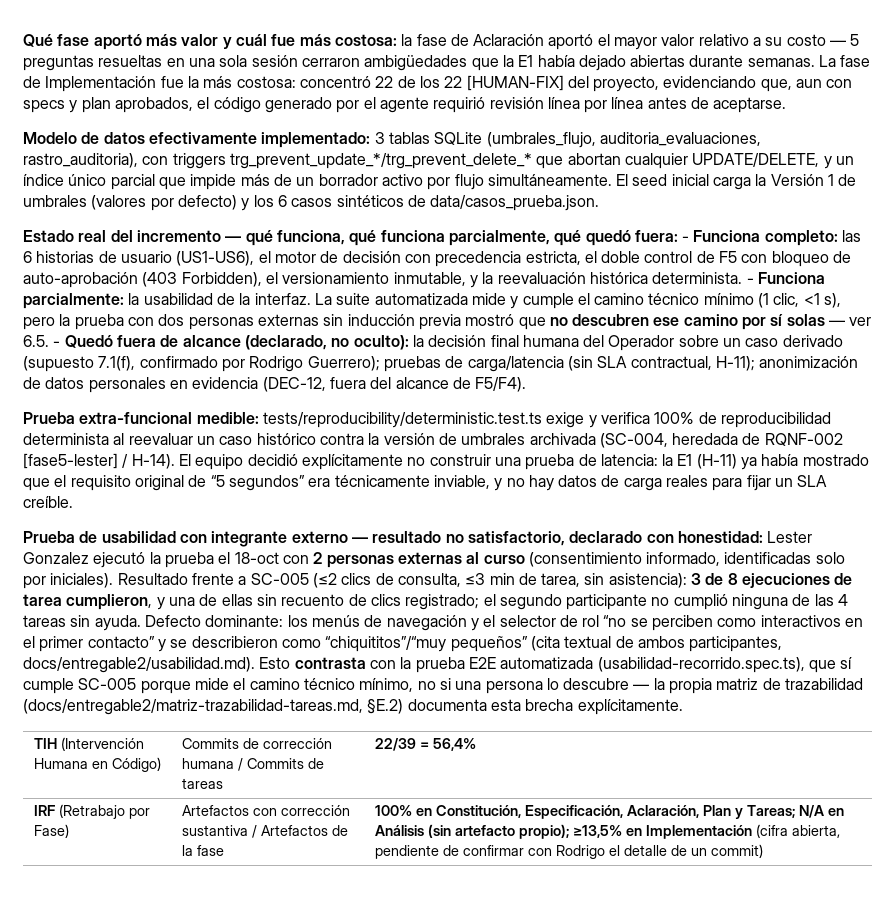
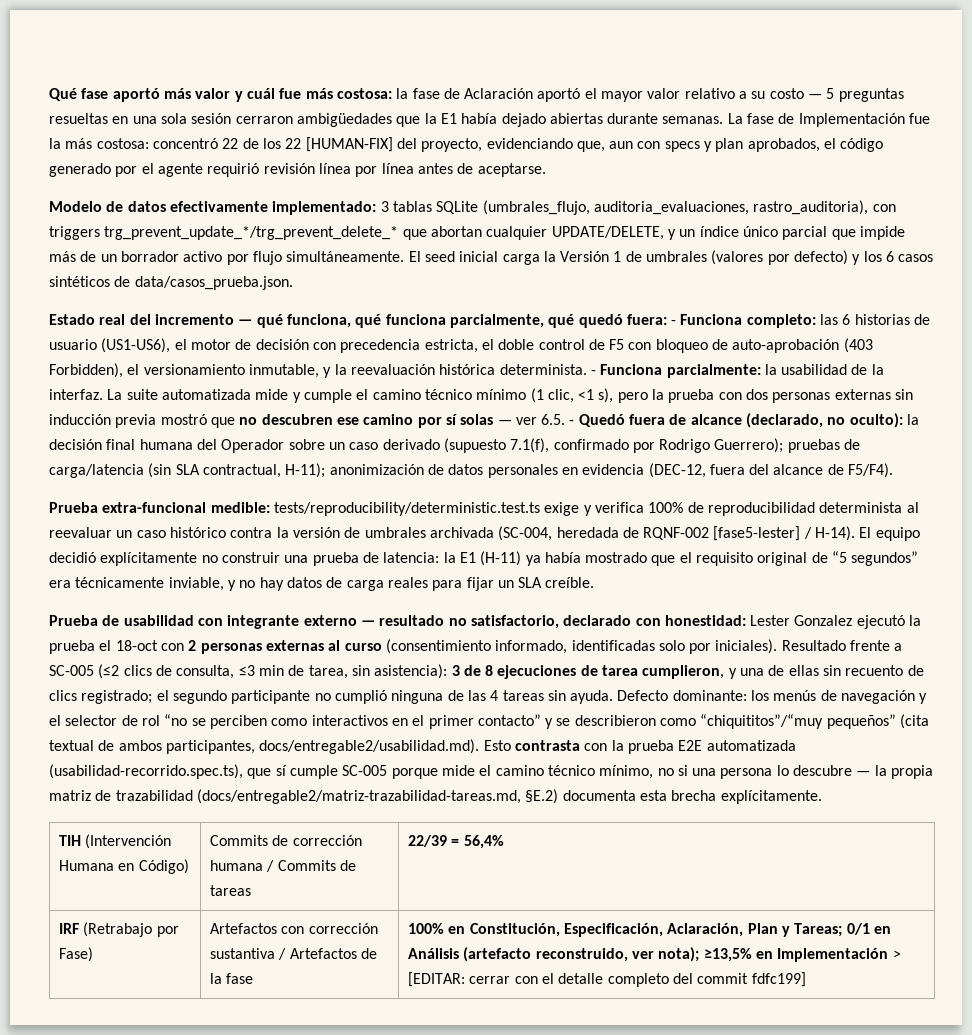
[798,805,824,818] N/A -> [846,923,870,935] 0/1
[427,824,840,839] [374,844,763,859] (sin artefacto propio); ≥13,5% en Implementación (cifra abierta, pendiente de confirmar con Rodrigo el detalle de un commit) -> [463,947,901,962] [408,972,806,987] (artefacto reconstruido, ver nota); ≥13,5% en Implementación > [EDITAR: cerrar con el detalle completo del commit fdfc199]

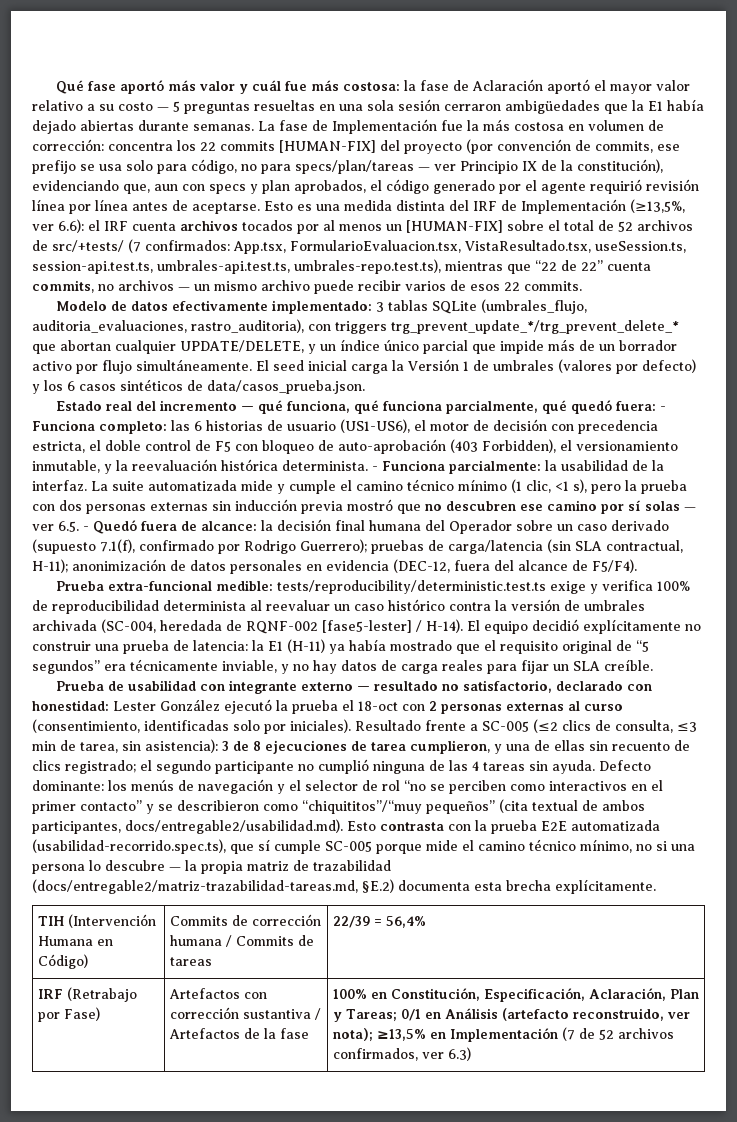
[96,138,259,149] costosa: concentró 22 de -> [514,120,664,131] [32,139,173,151] costosa en volumen de corrección: concentra
(302, 143) none -> [220,141,275,151] commits
[421,138,483,152] proyecto, -> [404,139,680,154] [32,159,663,174] proyecto (por convención de commits, ese prefijo se usa solo para código, no para specs/plan/tareas — ver Principio IX de la constitución),
(546, 170) none -> [264,199,685,214] [32,219,693,234] [32,239,686,254] [32,259,651,274] [32,280,582,294] Esto es una medida distinta del IRF de Implementación (≥13,5%, ver 6.6): el IRF cuenta archivos tocados por al menos un [HUMAN-FIX] sobre el total de 52 archivos de src/+tests/ (7 confirmados: App.tsx, FormularioEvaluacion.tsx, VistaResultado.tsx, useSession.ts, session-api.test.ts, umbrales-api.test.ts, umbrales-repo.test.ts), mientras que “22 de 22” cuenta commits, no archivos — un mismo archivo puede recibir varios de esos 22 commits.
[690,413,903,428] alcance (declarado, no oculto): -> [201,521,257,531] alcance:
[794,615,853,626] Gonzalez -> [160,699,220,711] González
[385,639,568,654] (consentimiento informado, -> [32,719,140,733] (consentimiento,
[892,950,901,959] [408,972,806,987] > [EDITAR: cerrar con el detalle completo del commit fdfc199] -> [561,1027,674,1041] [332,1047,471,1061] (7 de 52 archivos confirmados, ver 6.3)

